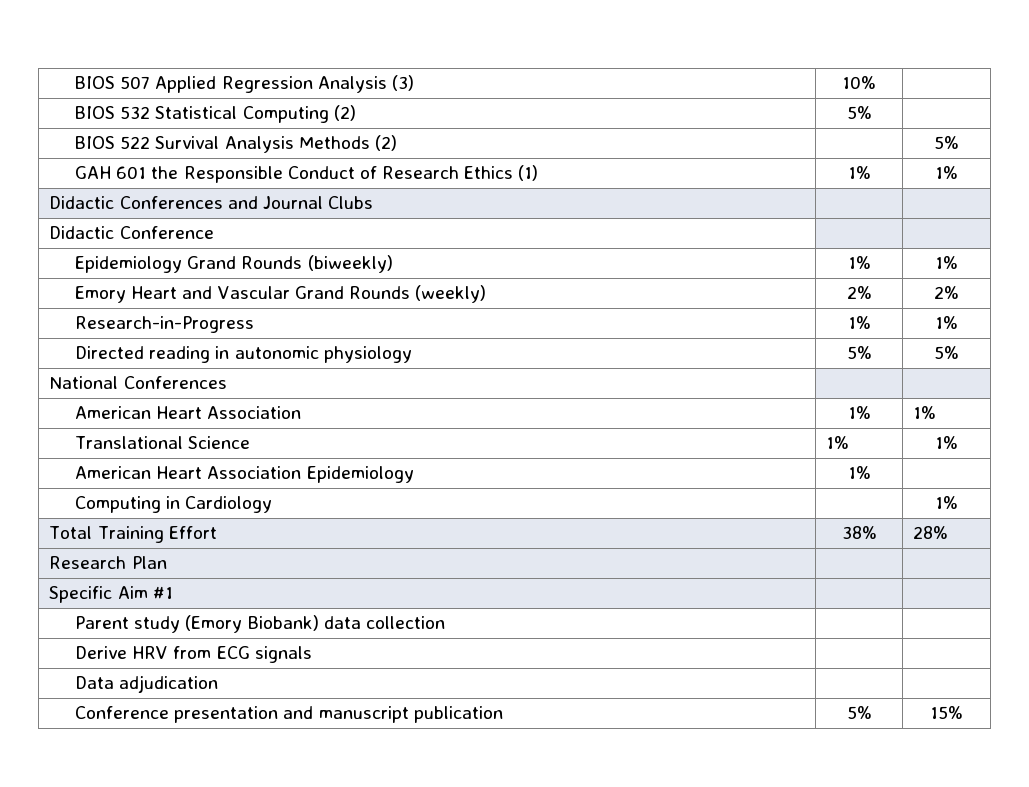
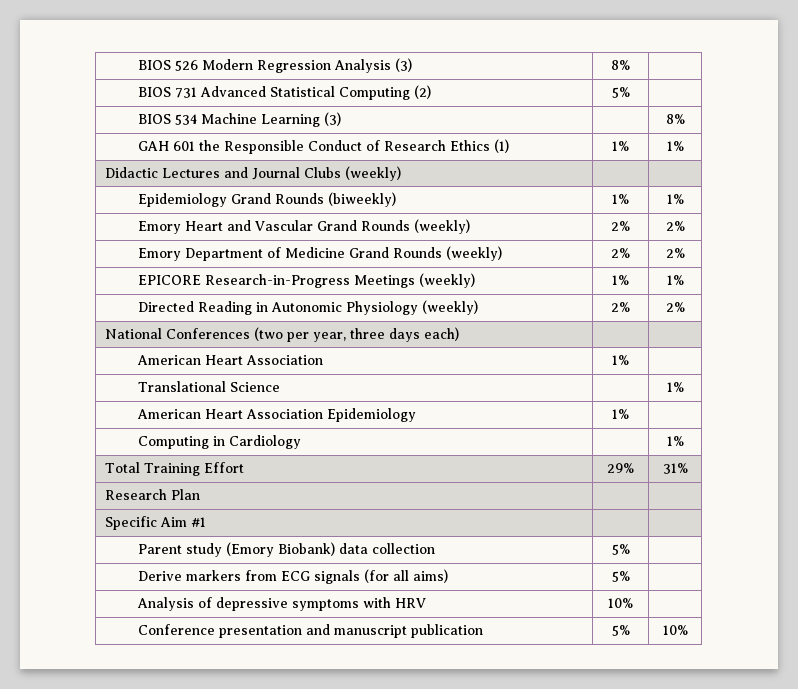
[75,76,217,93] BIOS 507 Applied -> [137,59,253,71] BIOS 526 Modern
[842,76,876,89] [75,106,151,119] 10% | // BIOS 532 -> [611,60,630,70] [137,86,266,98] 8% | // BIOS 731 Advanced
[120,135,397,153] [934,136,959,149] 522 Survival Analysis Methods (2) | | 5% -> [174,112,341,127] [665,114,685,124] 534 Machine Learning (3) | | 8%
[119,196,223,209] Conferences -> [162,168,221,178] Lectures
[49,226,214,239] | | // Didactic Conference -> [345,166,402,181] (weekly)
(959, 292) none -> [137,246,502,261] [611,248,630,258] [665,248,685,258] [137,275,201,285] Emory Department of Medicine Grand Rounds (weekly) | 2% | 2% // EPICORE
(255, 324) none -> [353,273,475,288] Meetings (weekly)
[149,346,412,363] [846,346,872,359] [934,346,959,359] [49,376,227,389] reading in autonomic physiology | 5% | 5% // National Conferences -> [197,300,478,315] [611,302,630,312] [665,302,685,312] [105,327,460,342] Reading in Autonomic Physiology (weekly) | 2% | 2% // National Conferences (two per year, three days each)
[913,406,937,419] 1% -> (629, 360) none
[826,436,850,449] 1% -> (280, 387) none
[841,526,877,539] [913,526,949,539] 38% | 28% -> [607,463,634,473] [662,463,688,474] 29% | 31%
(445, 622) none -> [611,544,630,555] 5%
[132,646,169,659] HRV -> [185,570,241,581] markers
[75,675,219,693] | | // Data adjudication | -> [363,569,448,583] [611,571,630,582] [136,597,426,611] [608,598,633,608] (for all aims) | 5% | // Analysis of depressive symptoms with HRV | 10%
[930,706,963,719] 15% -> [662,625,688,635] 10%

